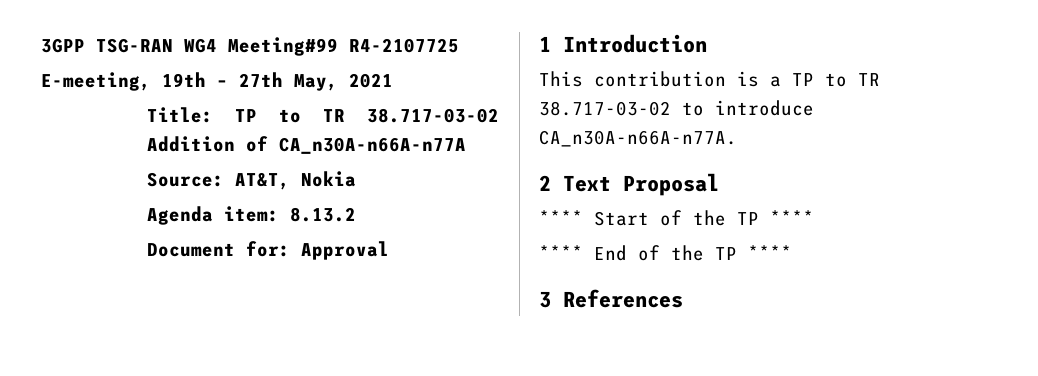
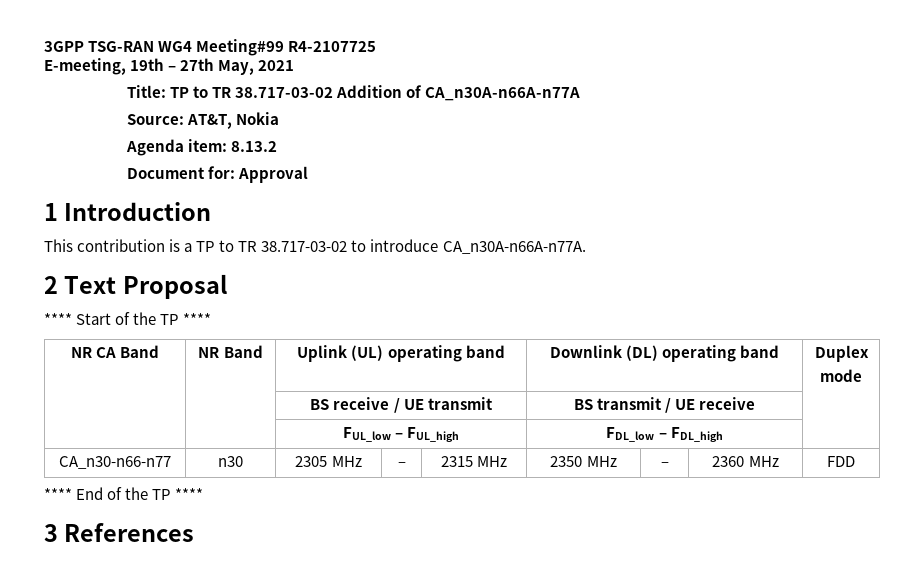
(814, 217) none -> [70,345,160,358] [198,345,263,358] [297,345,505,362] [549,345,780,362] [814,345,869,362] [820,369,862,382] [310,397,493,413] [573,397,756,413] [342,427,460,442] [606,427,723,442] [59,456,171,469] [218,456,243,467] [295,456,362,467] [397,462,406,467] [440,456,508,467] [550,456,617,467] [660,462,669,467] [712,456,779,467] [827,456,855,467] // NR CA Band | NR Band | Uplink (UL) operating band | Downlink (DL) operating band | Duplex // mode // | | BS receive / UE transmit | BS transmit / UE receive | // | | FUL_low – FUL_high | FDL_low – FDL_high | // CA_n30-n66-n77 | n30 | 2305 MHz | – | 2315 MHz | 2350 MHz | – | 2360 MHz | FDD

